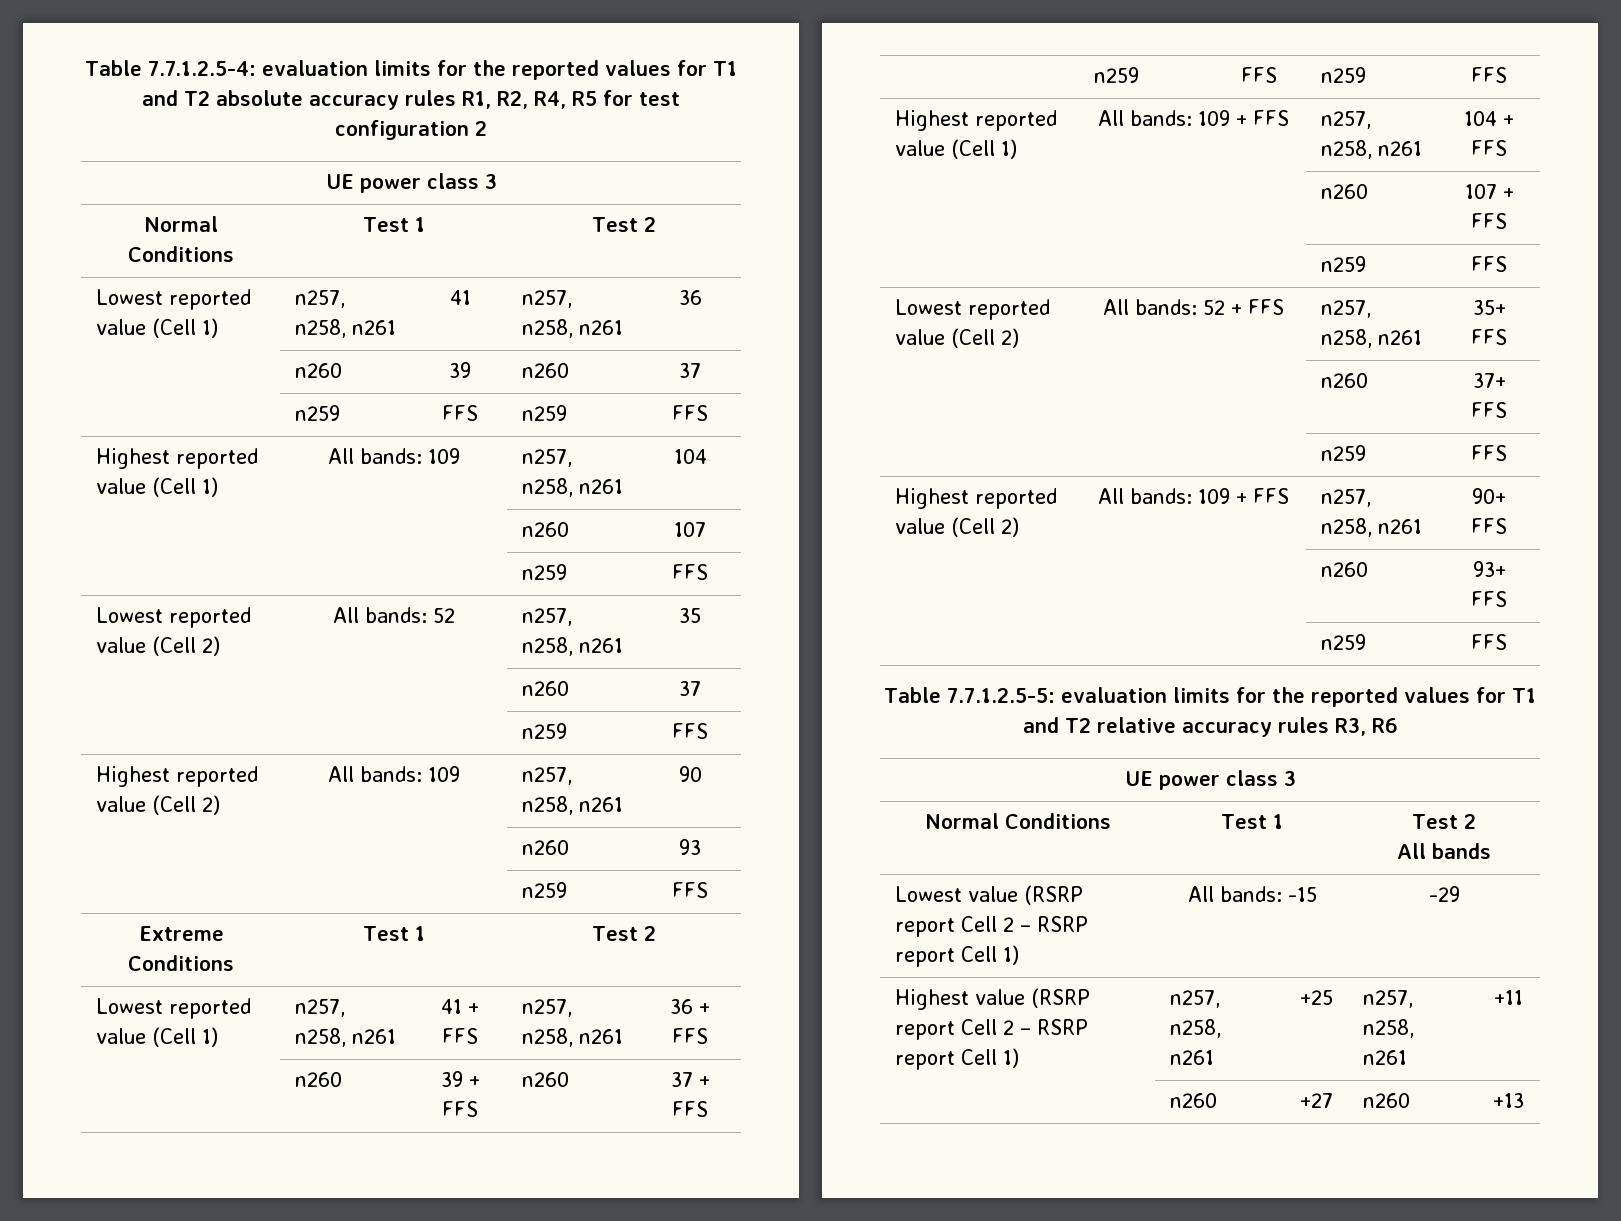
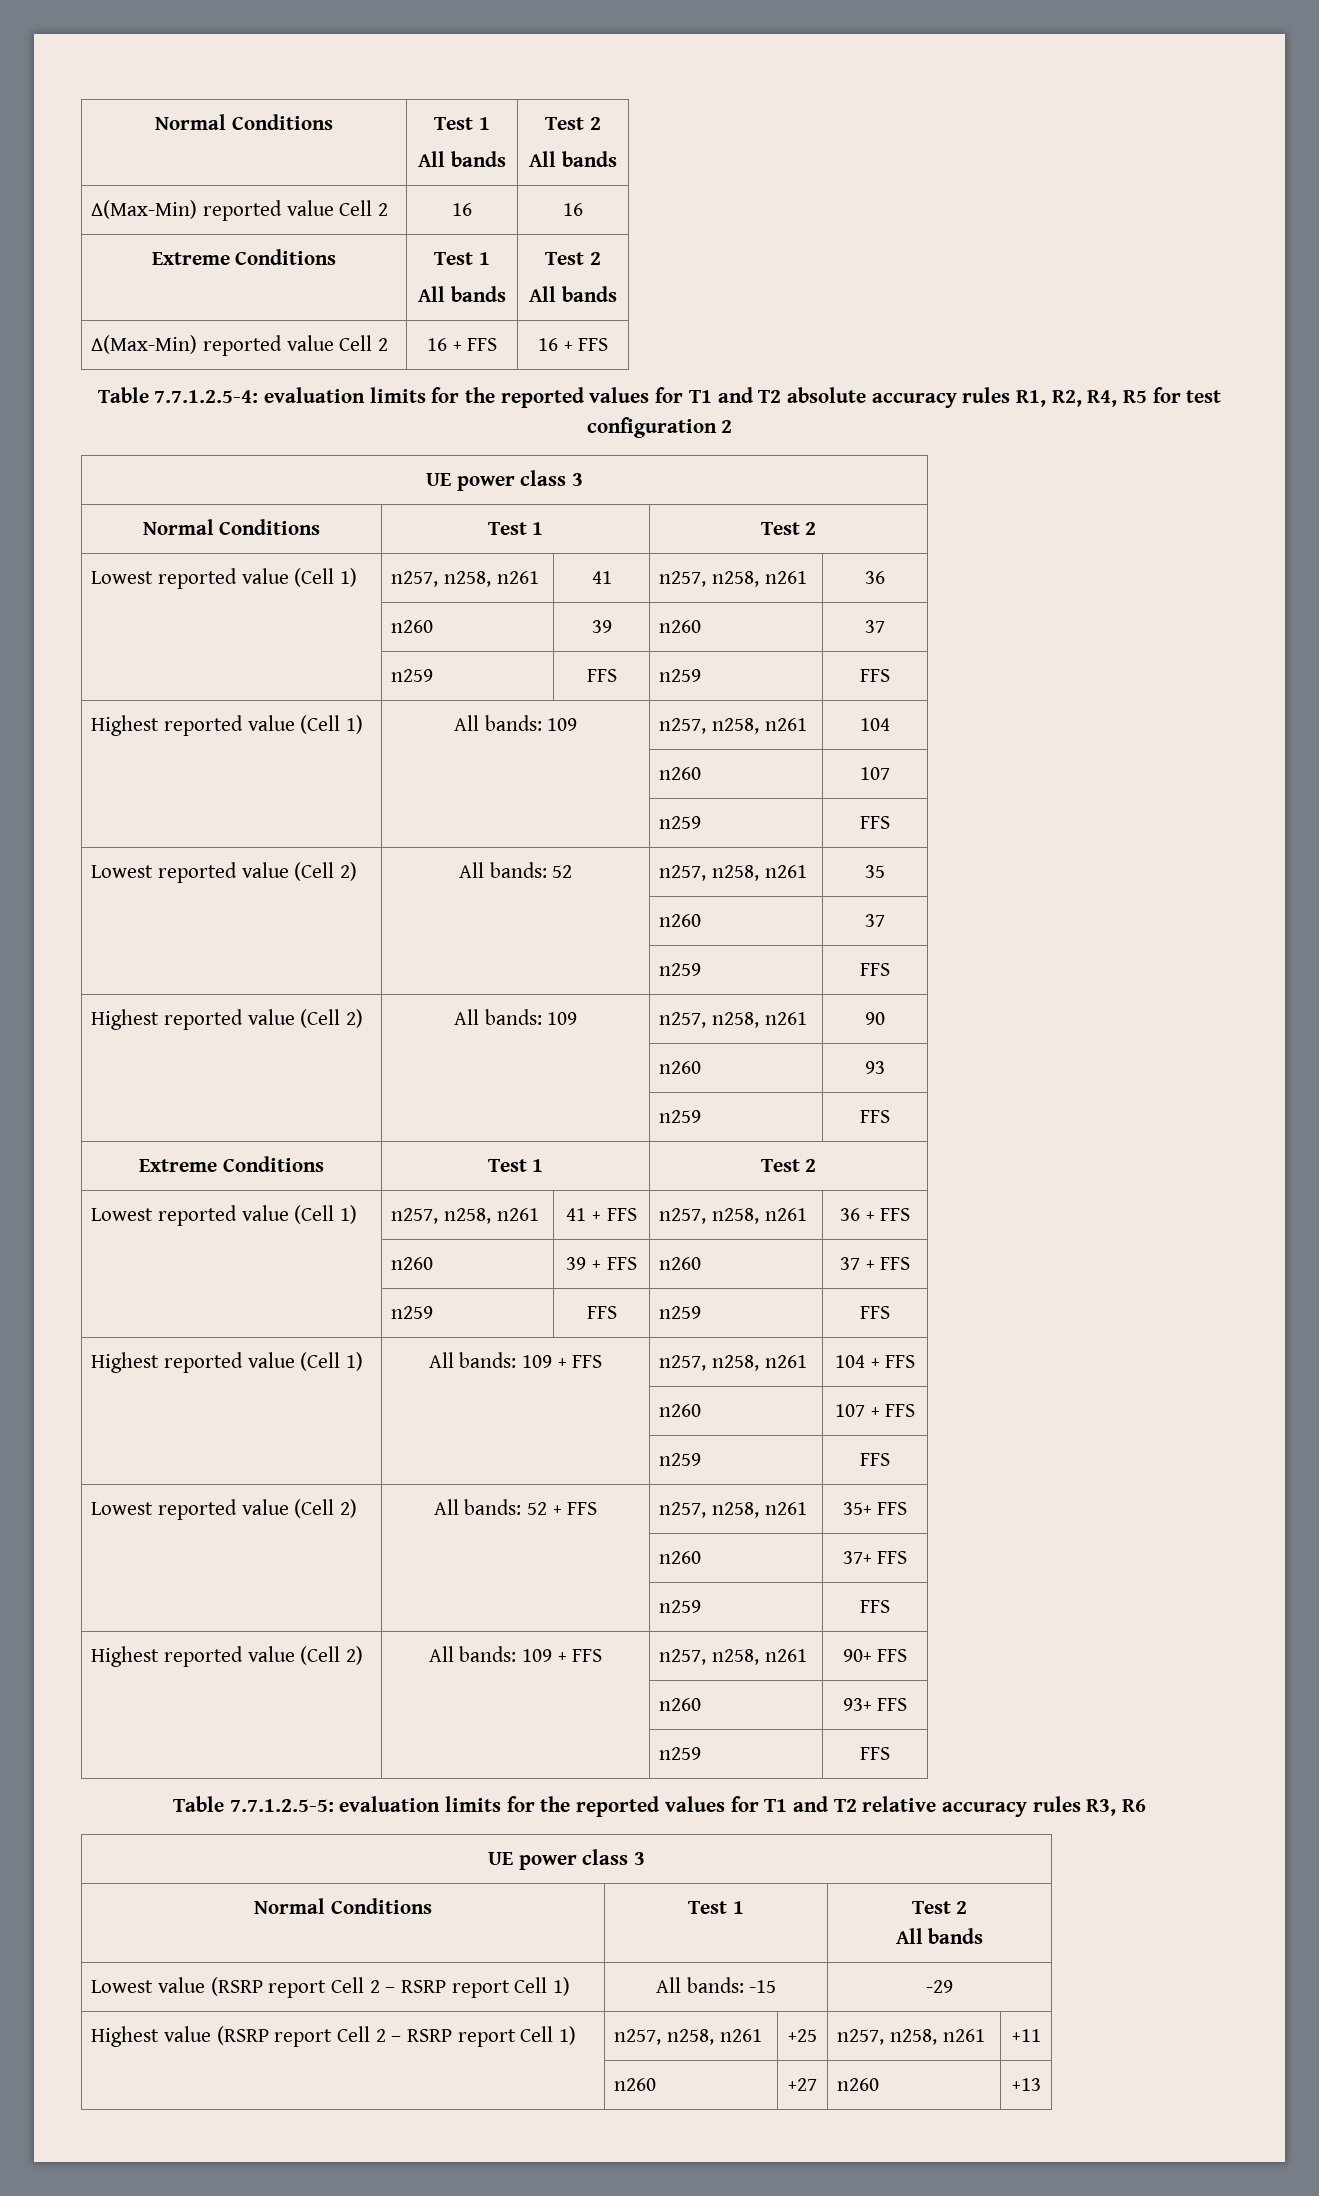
(84, 68) none -> [155,114,333,130] [434,117,490,130] [418,151,506,167] [545,117,601,130] [529,151,617,167] [91,200,389,221] [452,203,472,216] [563,203,583,216] [151,249,337,265] [434,252,490,265] [418,286,506,302] [545,252,601,265] [529,286,617,302] [91,335,389,356] [426,338,498,351] [537,338,609,351] Normal Conditions | Test 1 // All bands | Test 2 // All bands // ∆(Max-Min) reported value Cell 2 | 16 | 16 // Extreme Conditions | Test 1 // All bands | Test 2 // All bands // ∆(Max-Min) reported value Cell 2 | 16 + FFS | 16 + FFS //

